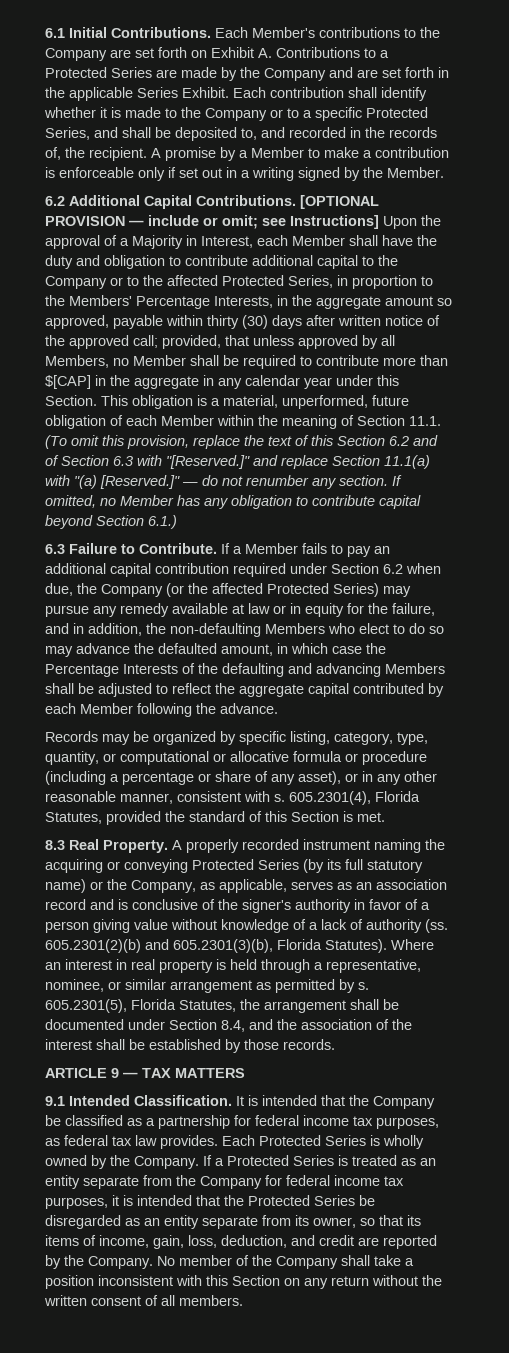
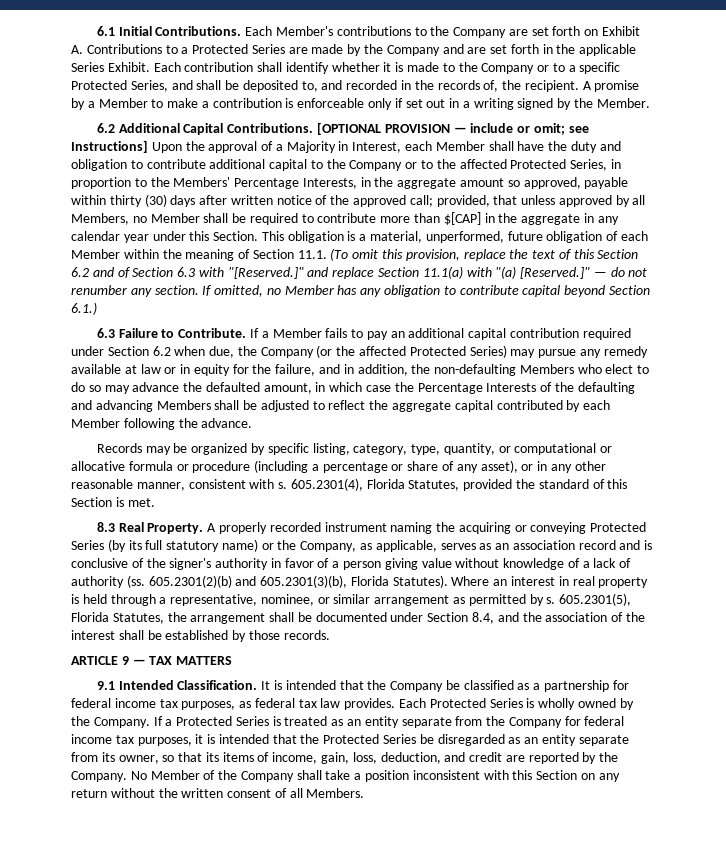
[179,1255,232,1266] member -> [150,770,200,780] Member
[179,1295,243,1306] members. -> [306,788,365,798] Members.

